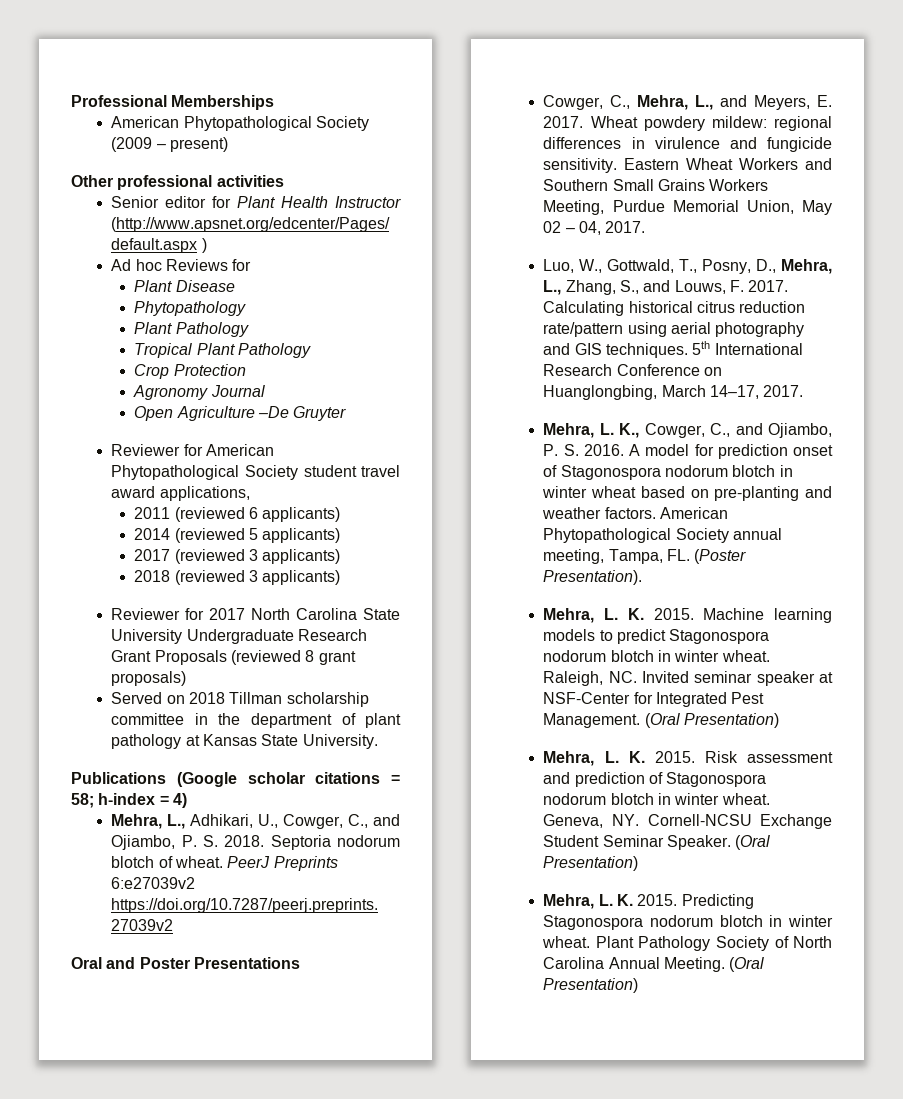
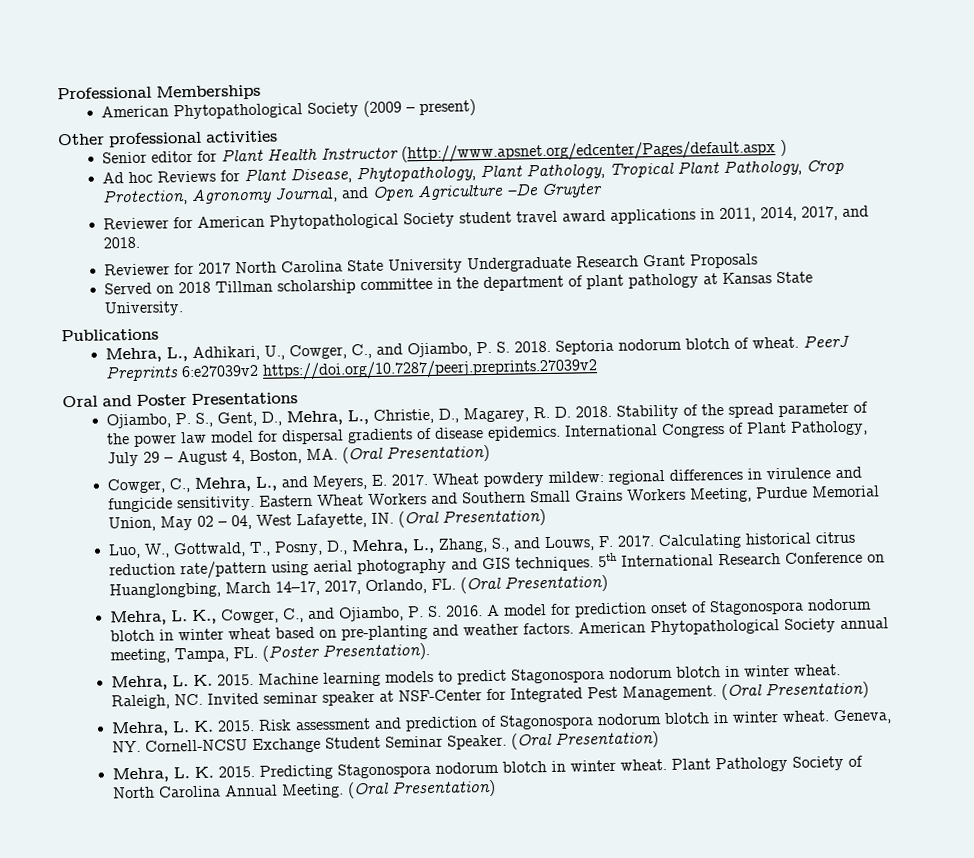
[134,280,235,292] [134,301,247,316] [134,322,249,337] [134,343,311,358] [134,364,246,379] [133,385,265,400] // Plant Disease // Phytopathology // Plant Pathology // Tropical Plant Pathology // Crop Protection // Agronomy Journal // -> [244,159,845,184] [102,186,370,206] Plant Disease, Phytopathology, Plant Pathology, Tropical Plant Pathology, Crop Protection, Agronomy Journal, and
[159,486,250,501] [134,507,341,522] [134,528,341,543] [134,549,341,564] [134,570,341,585] applications, // 2011 (reviewed 6 applicants) // 2014 (reviewed 5 applicants) // 2017 (reviewed 3 applicants) // 2018 (reviewed 3 applicants) -> [610,205,870,224] [103,236,141,249] applications in 2011, 2014, 2017, and 2018.
[231,650,356,665] [111,671,187,686] (reviewed 8 grant proposals) -> (759, 261) none
[176,772,400,787] [71,793,187,808] (Google scholar citations = 58; h-index = 4) -> (159, 335) none
(300, 963) none -> [106,401,869,429] [107,420,869,447] [107,444,491,467] // Ojiambo, P. S., Gent, D., Mehra, L., Christie, D., Magarey, R. D. 2018. Stability of the spread parameter of the power law model for dispersal gradients of disease epidemics. International Congress of Plant Pathology, July 29 – August 4, Boston, MA. (Oral Presentation)
[605,221,646,233] 2017. -> [256,509,547,529] West Lafayette, IN. (Oral Presentation)
[763,385,804,397] 2017. -> [324,574,609,595] 2017, Orlando, FL. (Oral Presentation)

